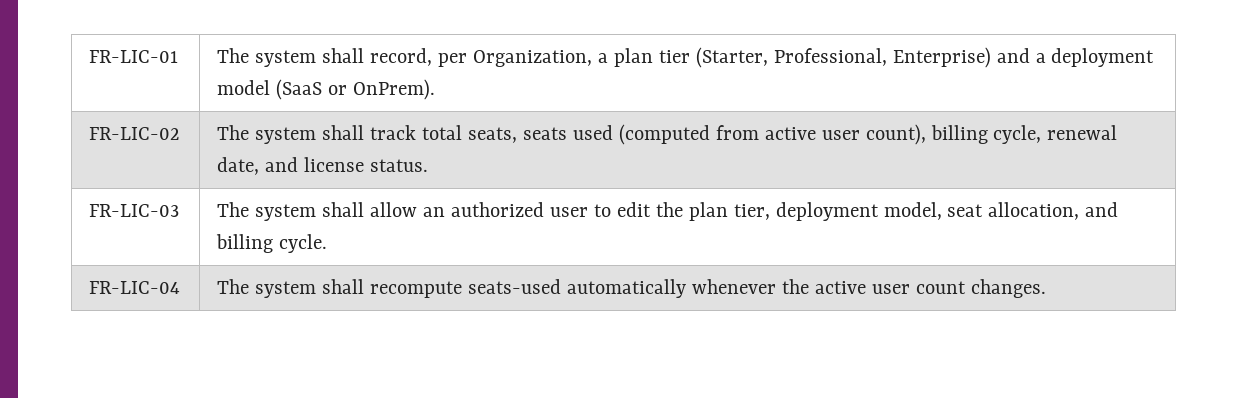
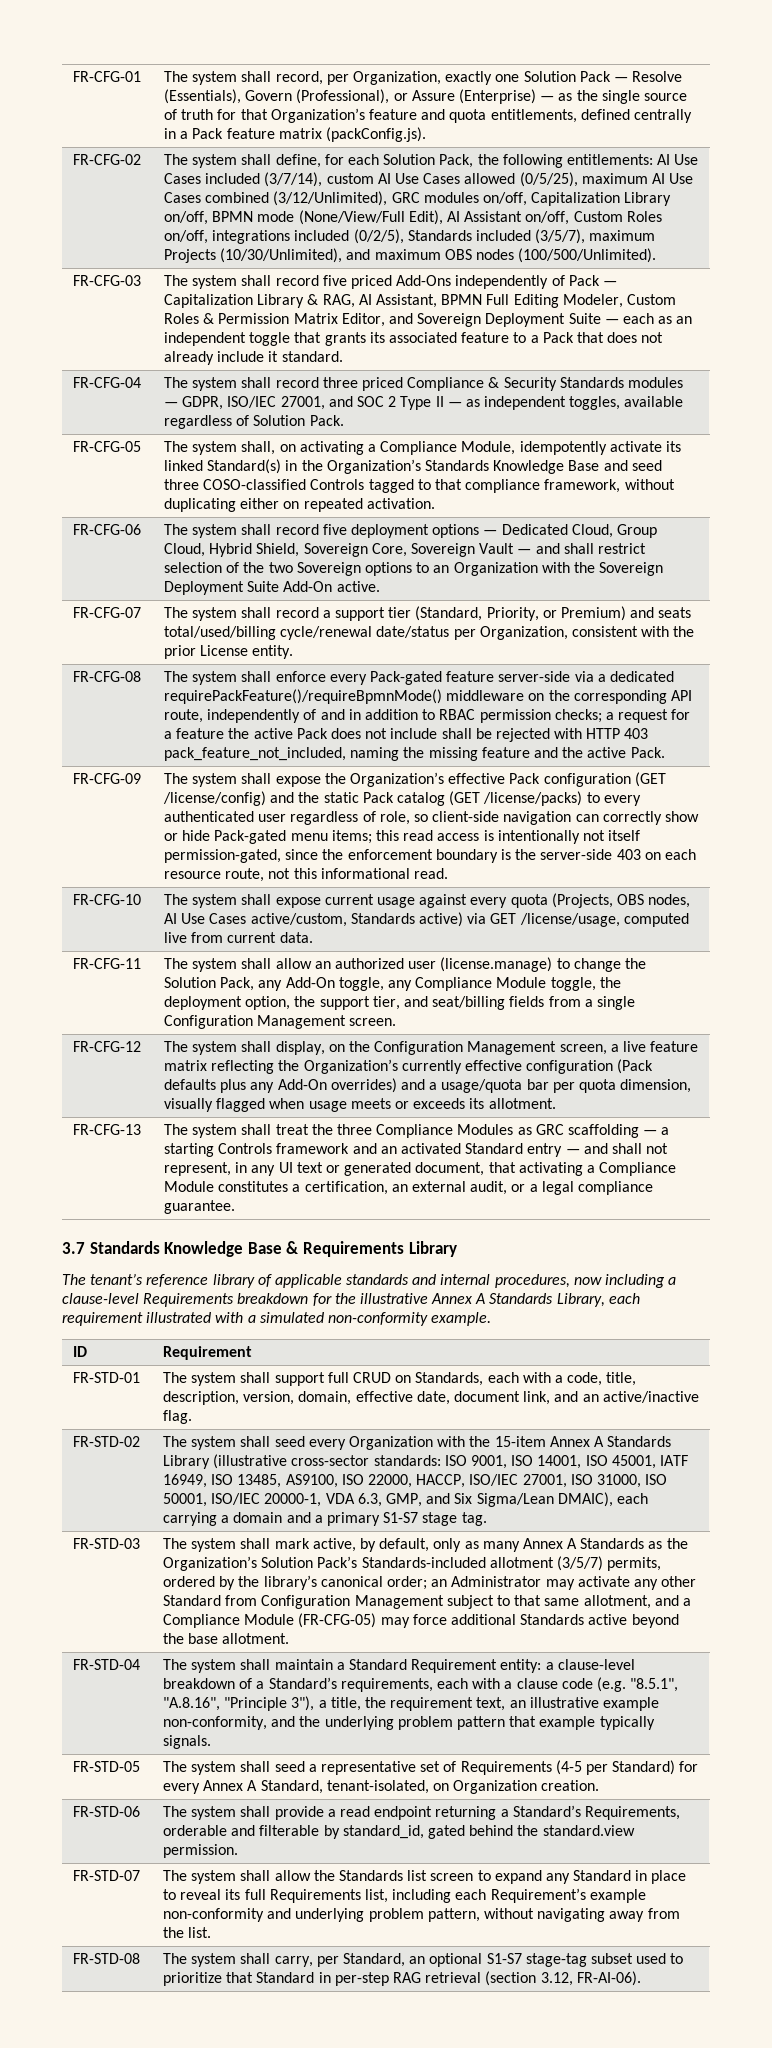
[89,50,179,63] FR-LIC-01 -> [73,71,142,82] FR-CFG-01
[597,47,1155,68] [217,79,436,100] [89,127,181,140] [217,124,1118,145] [217,157,429,175] [89,204,180,217] a plan tier (Starter, Professional, Enterprise) and a deployment model (SaaS or OnPrem). // FR-LIC-02 | The system shall track total seats, seats used (computed from active user count), billing cycle, renewal date, and license status. // FR-LIC-03 -> [445,71,683,85] [164,89,687,104] [164,108,692,123] [164,127,426,142] [73,154,142,165] [164,154,699,168] [164,172,694,187] [164,191,672,206] [164,210,662,225] [164,229,656,244] [164,248,657,263] [73,275,142,286] [164,275,617,289] [164,294,676,308] [164,313,693,327] [164,332,664,346] [164,351,343,365] [73,377,142,388] [164,377,683,391] [164,396,684,410] [164,415,344,429] [73,441,142,452] [164,441,681,455] [164,459,662,474] [164,479,675,493] [164,498,435,512] [73,524,142,535] [164,524,657,538] [164,543,646,557] [164,562,664,576] [164,581,380,595] [73,607,142,618] [164,606,692,621] [164,626,695,640] [164,645,294,659] [73,671,142,682] [164,671,674,685] [164,689,692,704] [164,709,691,723] [164,728,649,742] [164,747,665,761] [73,773,142,784] [164,772,666,787] [163,791,641,806] [164,811,699,825] [164,830,641,844] [164,849,696,863] [164,868,448,882] [73,894,142,905] [164,893,691,908] [164,912,689,927] [164,932,313,943] [73,958,142,969] exactly one Solution Pack — Resolve (Essentials), Govern (Professional), or Assure (Enterprise) — as the single source of truth for that Organization’s feature and quota entitlements, defined centrally in a Pack feature matrix (packConfig.js). // FR-CFG-02 | The system shall define, for each Solution Pack, the following entitlements: AI Use Cases included (3/7/14), custom AI Use Cases allowed (0/5/25), maximum AI Use Cases combined (3/12/Unlimited), GRC modules on/off, Capitalization Library on/off, BPMN mode (None/View/Full Edit), AI Assistant on/off, Custom Roles on/off, integrations included (0/2/5), Standards included (3/5/7), maximum Projects (10/30/Unlimited), and maximum OBS nodes (100/500/Unlimited). // FR-CFG-03 | The system shall record five priced Add-Ons independently of Pack — Capitalization Library & RAG, AI Assistant, BPMN Full Editing Modeler, Custom Roles & Permission Matrix Editor, and Sovereign Deployment Suite — each as an independent toggle that grants its associated feature to a Pack that does not already include it standard. // FR-CFG-04 | The system shall record three priced Compliance & Security Standards modules — GDPR, ISO/IEC 27001, and SOC 2 Type II — as independent toggles, available regardless of Solution Pack. // FR-CFG-05 | The system shall, on activating a Compliance Module, idempotently activate its linked Standard(s) in the Organization’s Standards Knowledge Base and seed three COSO-classified Controls tagged to that compliance framework, without duplicating either on repeated activation. // FR-CFG-06 | The system shall record five deployment options — Dedicated Cloud, Group Cloud, Hybrid Shield, Sovereign Core, Sovereign Vault — and shall restrict selection of the two Sovereign options to an Organization with the Sovereign Deployment Suite Add-On active. // FR-CFG-07 | The system shall record a support tier (Standard, Priority, or Premium) and seats total/used/billing cycle/renewal date/status per Organization, consistent with the prior License entity. // FR-CFG-08 | The system shall enforce every Pack-gated feature server-side via a dedicated requirePackFeature()/requireBpmnMode() middleware on the corresponding API route, independently of and in addition to RBAC permission checks; a request for a feature the active Pack does not include shall be rejected with HTTP 403 pack_feature_not_included, naming the missing feature and the active Pack. // FR-CFG-09 | The system shall expose the Organization’s effective Pack configuration (GET /license/config) and the static Pack catalog (GET /license/packs) to every authenticated user regardless of role, so client-side navigation can correctly show or hide Pack-gated menu items; this read access is intentionally not itself permission-gated, since the enforcement boundary is the server-side 403 on each resource route, not this informational read. // FR-CFG-10 | The system shall expose current usage against every quota (Projects, OBS nodes, AI Use Cases active/custom, Standards active) via GET /license/usage, computed live from current data. // FR-CFG-11
[593,202,1119,221] [216,234,328,253] [89,281,181,294] [217,279,1046,298] to edit the plan tier, deployment model, seat allocation, and billing cycle. // FR-LIC-04 | The system shall recompute seats-used automatically whenever the active user count changes. -> [440,957,646,972] [164,977,621,991] [164,996,635,1010] [164,1015,397,1029] [73,1041,142,1052] [164,1041,699,1055] [164,1059,654,1074] [164,1078,692,1093] [164,1098,556,1112] [73,1124,142,1135] [164,1124,670,1138] [164,1143,669,1157] [164,1162,677,1176] [164,1181,653,1195] [164,1200,236,1214] [62,1241,457,1257] [62,1273,677,1288] [62,1293,640,1307] [62,1312,492,1326] [73,1346,88,1357] [163,1346,253,1360] [73,1372,141,1383] [163,1372,637,1386] [163,1391,699,1405] [163,1410,193,1424] [73,1436,141,1447] [163,1436,672,1450] [163,1454,688,1469] [163,1474,668,1488] [163,1492,648,1507] [163,1512,487,1526] [73,1538,141,1549] [163,1538,688,1552] [163,1556,662,1571] [163,1575,697,1590] [163,1595,691,1609] [163,1613,679,1628] [163,1633,290,1644] [73,1659,141,1670] [163,1659,635,1673] [163,1677,679,1692] [163,1696,659,1711] [163,1716,655,1730] [163,1735,212,1749] [73,1761,141,1772] [163,1760,699,1775] [163,1780,600,1794] [73,1806,141,1817] [163,1805,680,1820] [163,1825,635,1839] [163,1844,239,1858] [73,1870,141,1881] [163,1870,687,1884] [163,1888,646,1903] [163,1908,680,1922] [163,1927,212,1938] [73,1953,141,1964] [163,1953,684,1967] [163,1971,641,1986] (license.manage) to change the Solution Pack, any Add-On toggle, any Compliance Module toggle, the deployment option, the support tier, and seat/billing fields from a single Configuration Management screen. // FR-CFG-12 | The system shall display, on the Configuration Management screen, a live feature matrix reflecting the Organization’s currently effective configuration (Pack defaults plus any Add-On overrides) and a usage/quota bar per quota dimension, visually flagged when usage meets or exceeds its allotment. // FR-CFG-13 | The system shall treat the three Compliance Modules as GRC scaffolding — a starting Controls framework and an activated Standard entry — and shall not represent, in any UI text or generated document, that activating a Compliance Module constitutes a certification, an external audit, or a legal compliance guarantee. // 3.7 Standards Knowledge Base & Requirements Library // The tenant’s reference library of applicable standards and internal procedures, now including a clause-level Requirements breakdown for the illustrative Annex A Standards Library, each requirement illustrated with a simulated non-conformity example. // ID | Requirement // FR-STD-01 | The system shall support full CRUD on Standards, each with a code, title, description, version, domain, effective date, document link, and an active/inactive flag. // FR-STD-02 | The system shall seed every Organization with the 15-item Annex A Standards Library (illustrative cross-sector standards: ISO 9001, ISO 14001, ISO 45001, IATF 16949, ISO 13485, AS9100, ISO 22000, HACCP, ISO/IEC 27001, ISO 31000, ISO 50001, ISO/IEC 20000-1, VDA 6.3, GMP, and Six Sigma/Lean DMAIC), each carrying a domain and a primary S1-S7 stage tag. // FR-STD-03 | The system shall mark active, by default, only as many Annex A Standards as the Organization’s Solution Pack’s Standards-included allotment (3/5/7) permits, ordered by the library’s canonical order; an Administrator may activate any other Standard from Configuration Management subject to that same allotment, and a Compliance Module (FR-CFG-05) may force additional Standards active beyond the base allotment. // FR-STD-04 | The system shall maintain a Standard Requirement entity: a clause-level breakdown of a Standard’s requirements, each with a clause code (e.g. "8.5.1", "A.8.16", "Principle 3"), a title, the requirement text, an illustrative example non-conformity, and the underlying problem pattern that example typically signals. // FR-STD-05 | The system shall seed a representative set of Requirements (4-5 per Standard) for every Annex A Standard, tenant-isolated, on Organization creation. // FR-STD-06 | The system shall provide a read endpoint returning a Standard’s Requirements, orderable and filterable by standard_id, gated behind the standard.view permission. // FR-STD-07 | The system shall allow the Standards list screen to expand any Standard in place to reveal its full Requirements list, including each Requirement’s example non-conformity and underlying problem pattern, without navigating away from the list. // FR-STD-08 | The system shall carry, per Standard, an optional S1-S7 stage-tag subset used to prioritize that Standard in per-step RAG retrieval (section 3.12, FR-AI-06).

